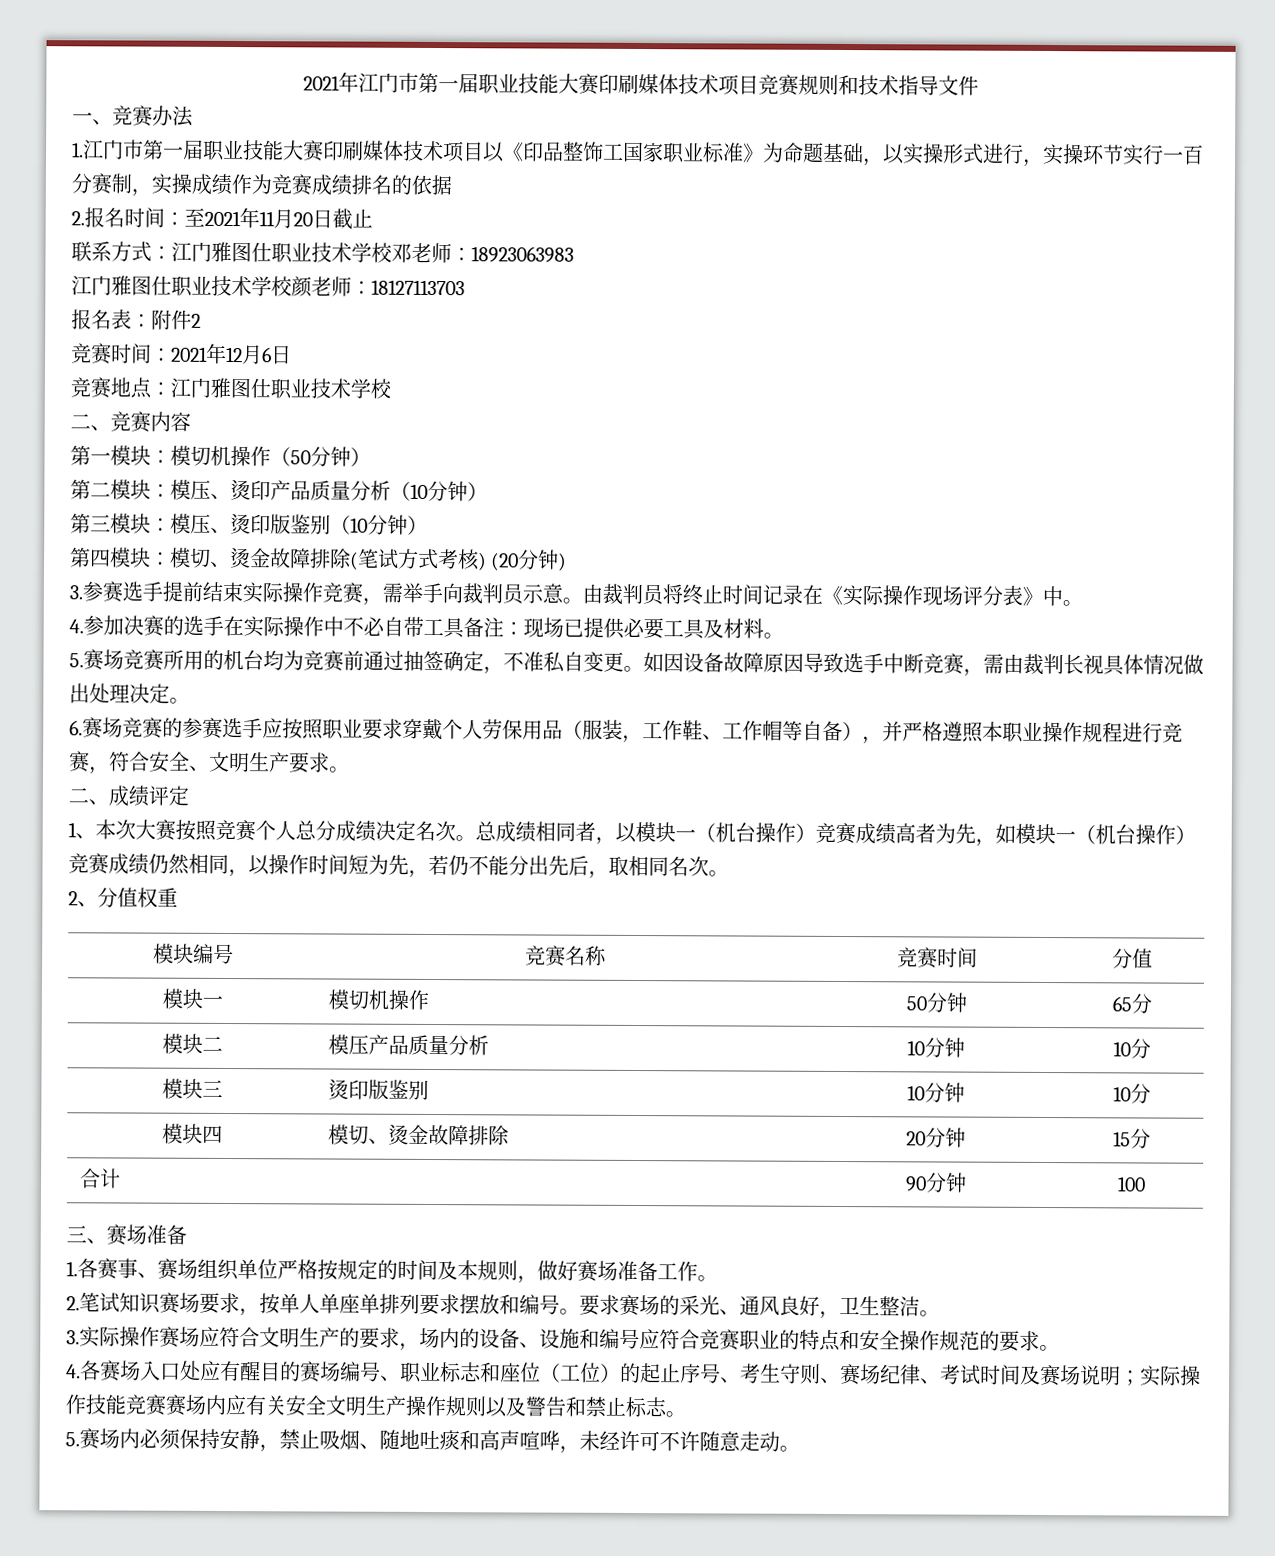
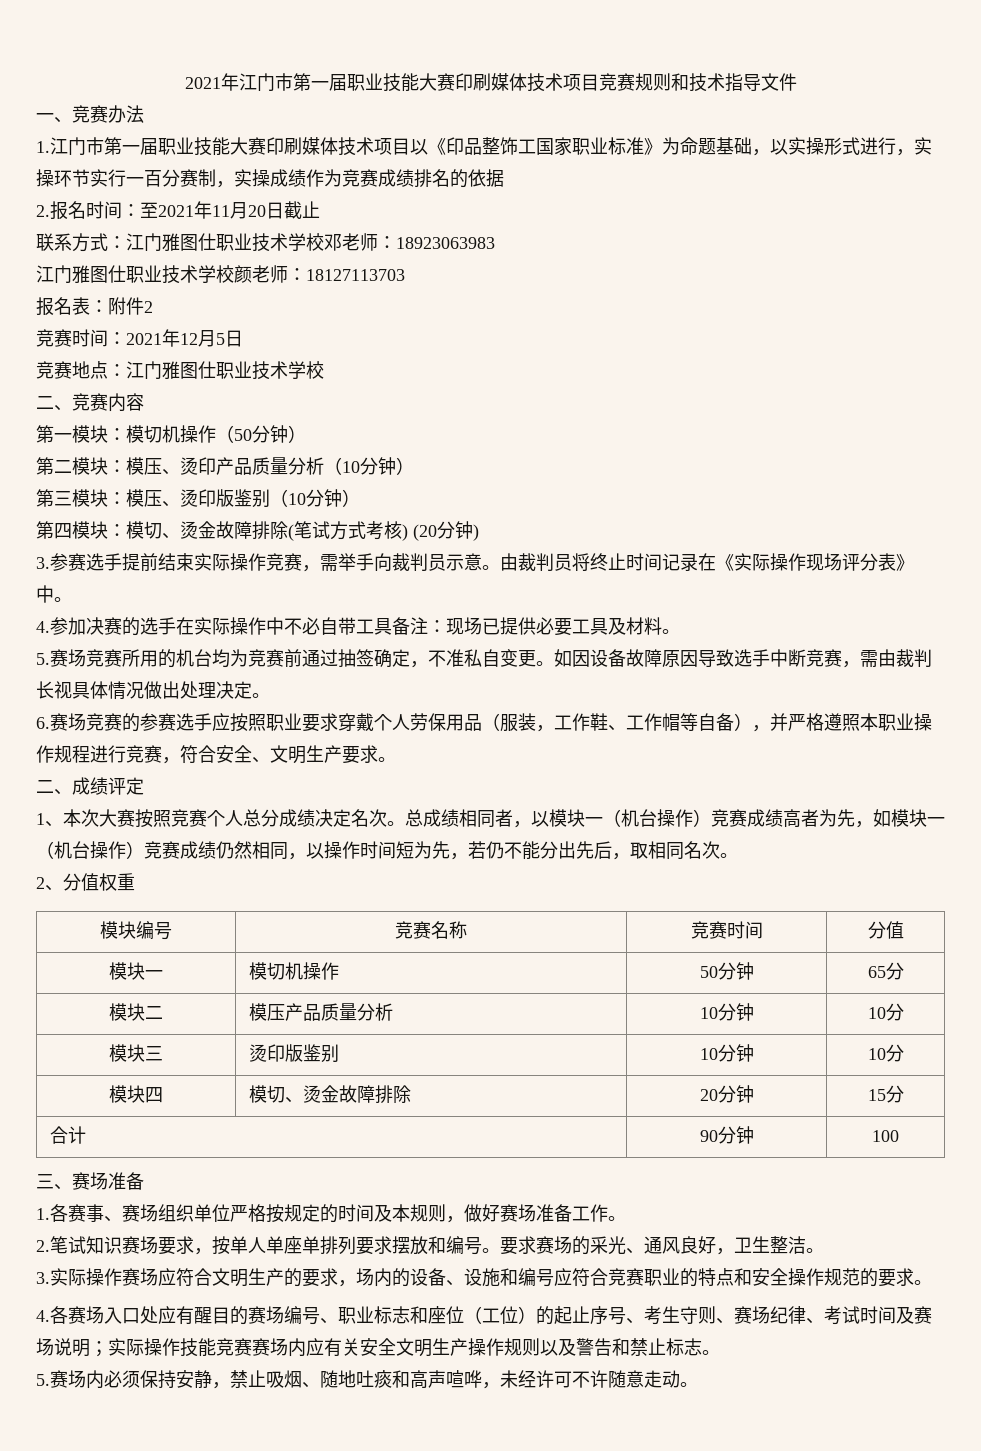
[262,347,272,363] 6 -> [216,333,225,345] 5

